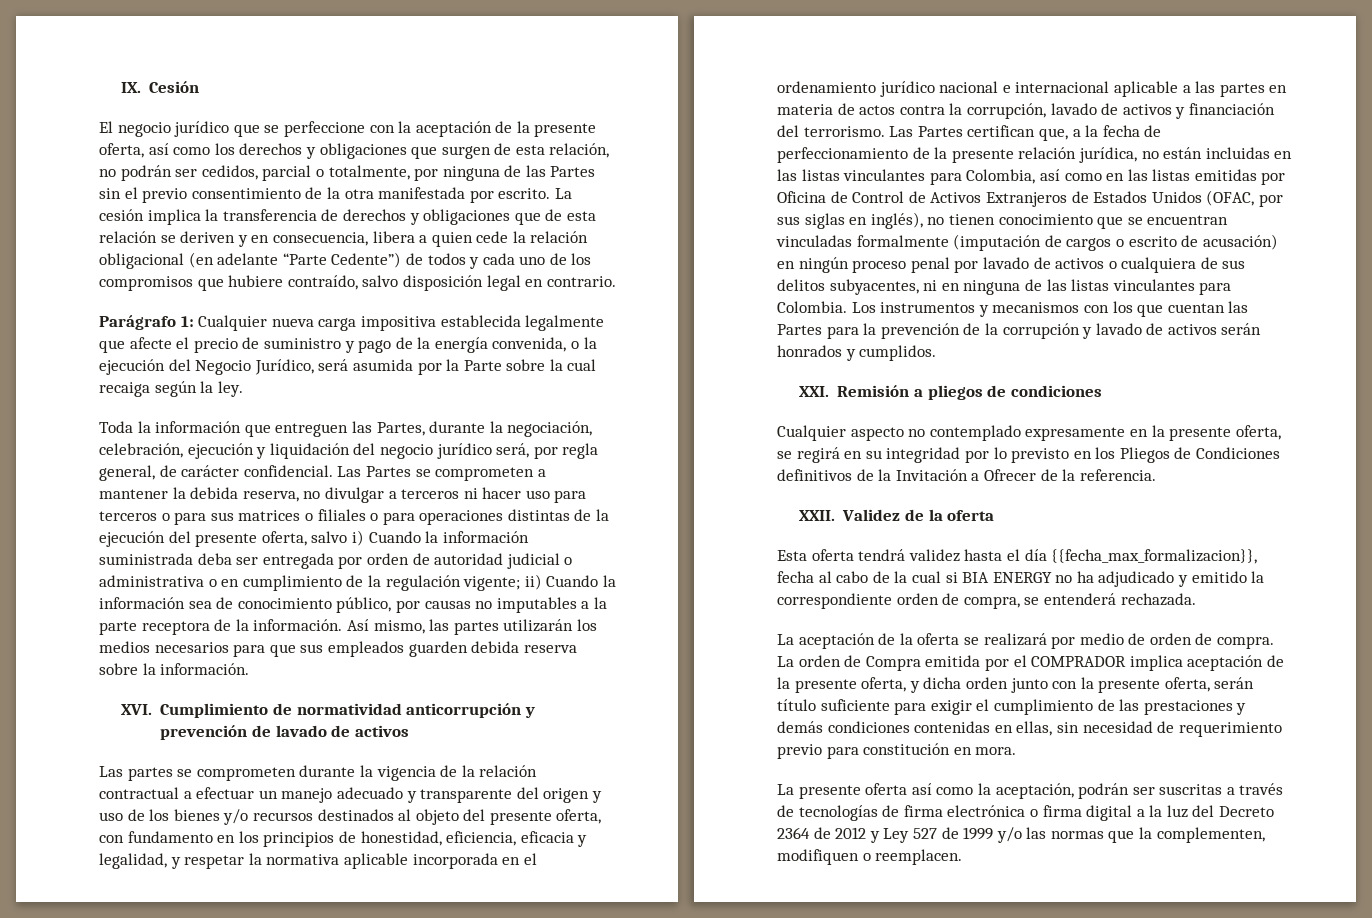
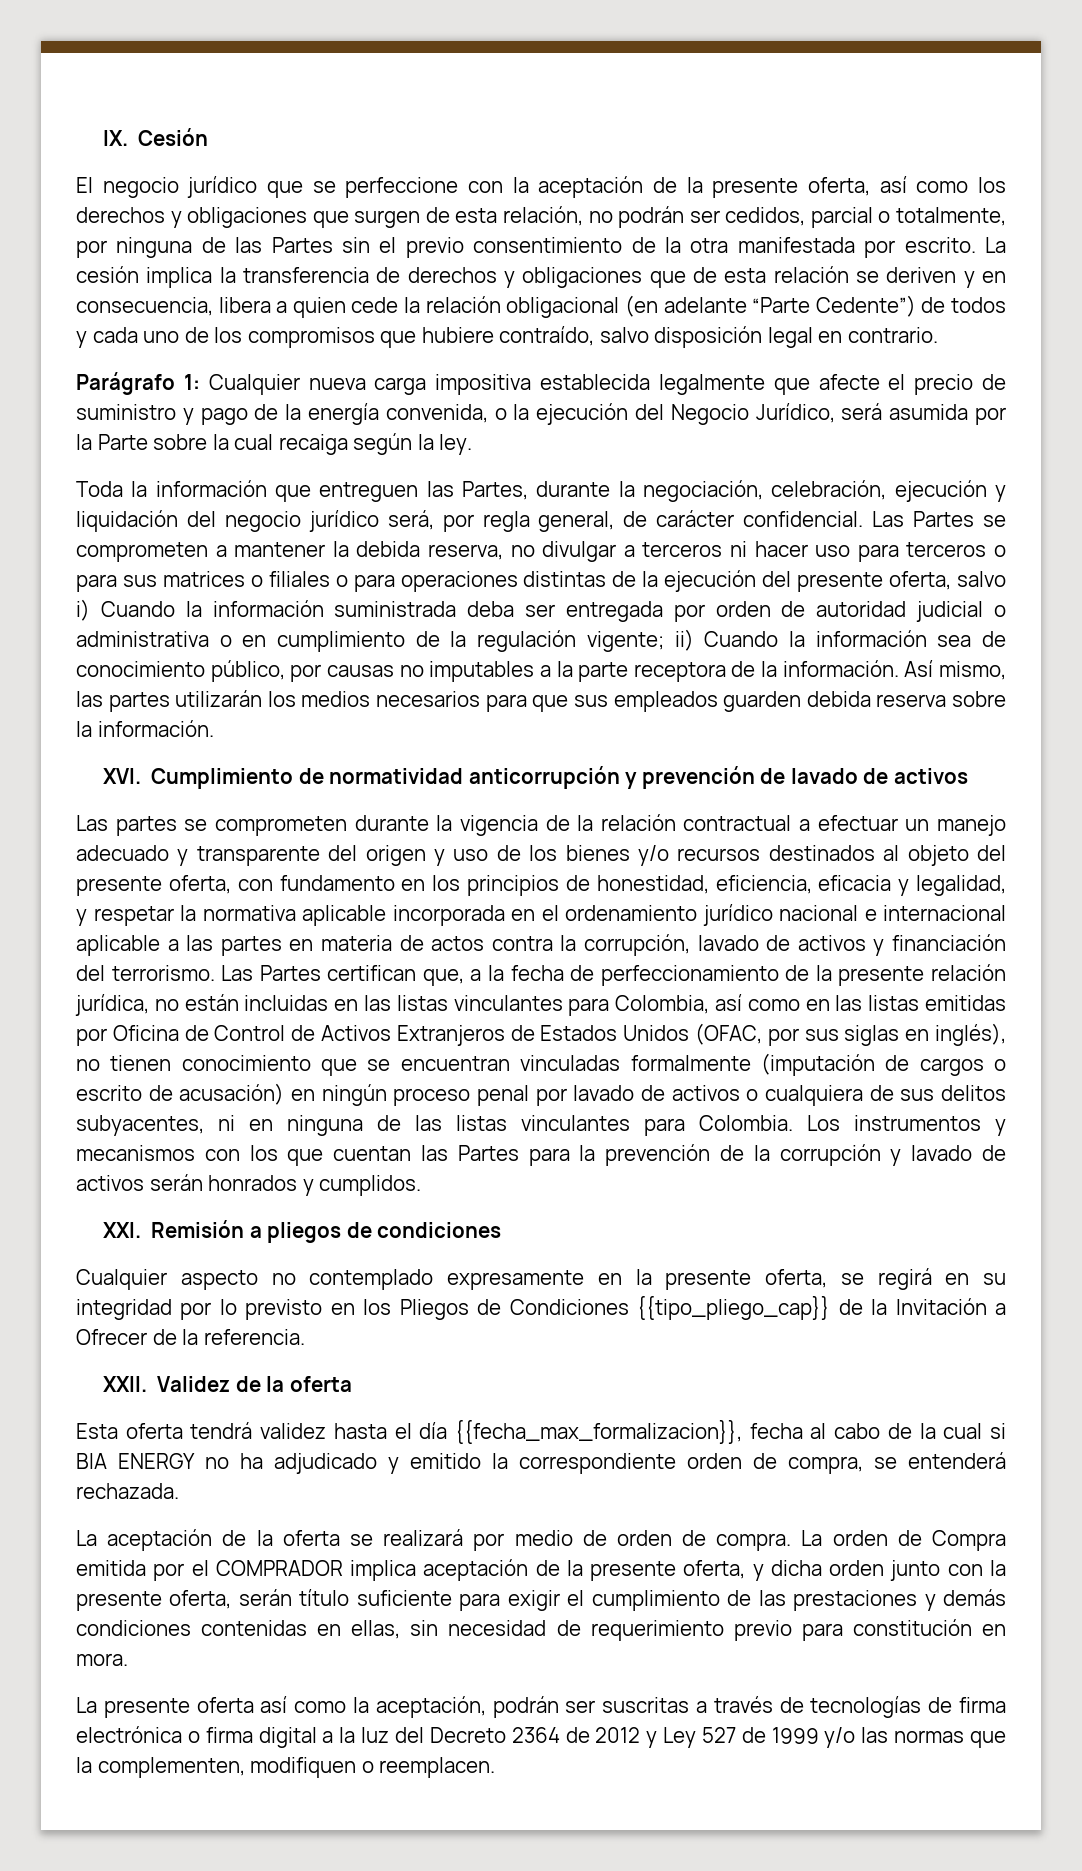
[777,469,852,481] definitivos -> [637,1296,831,1320] {{tipo_pliego_cap}}

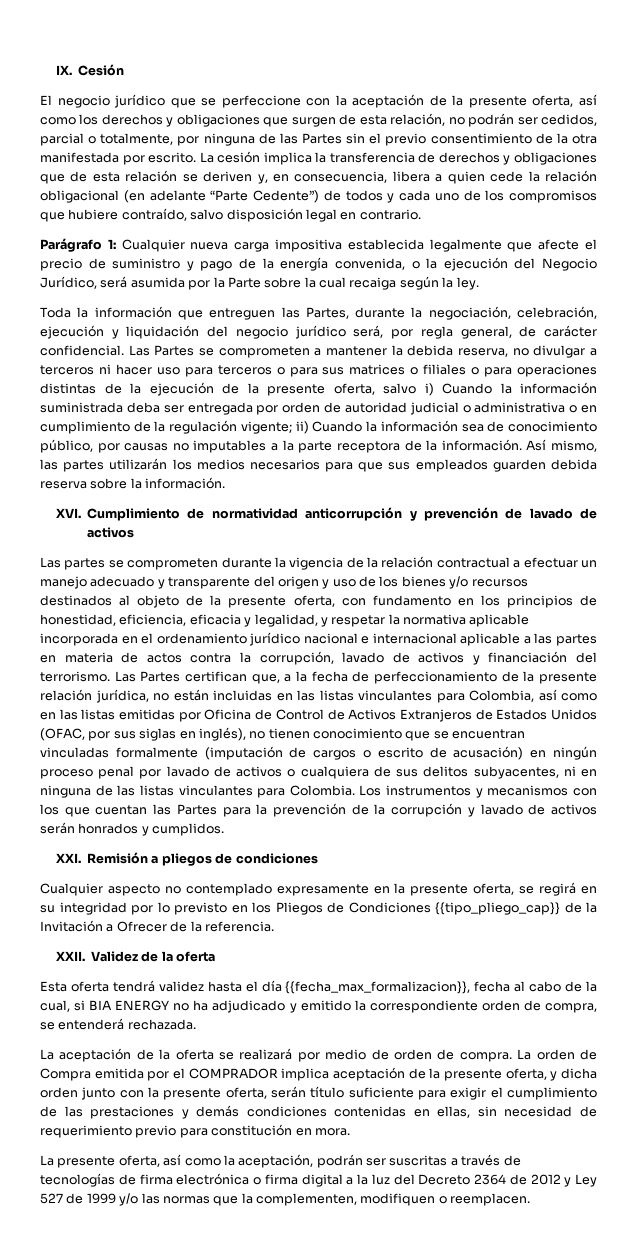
[963,271,975,288] y -> [257,174,268,184] y,
[762,571,792,587] del -> [222,383,259,394] de la
[976,845,1006,861] del -> [186,595,222,606] de la
[943,1423,983,1439] cual -> [40,1000,70,1012] cual,
[196,1697,254,1713] oferta -> [118,1155,160,1167] oferta,

